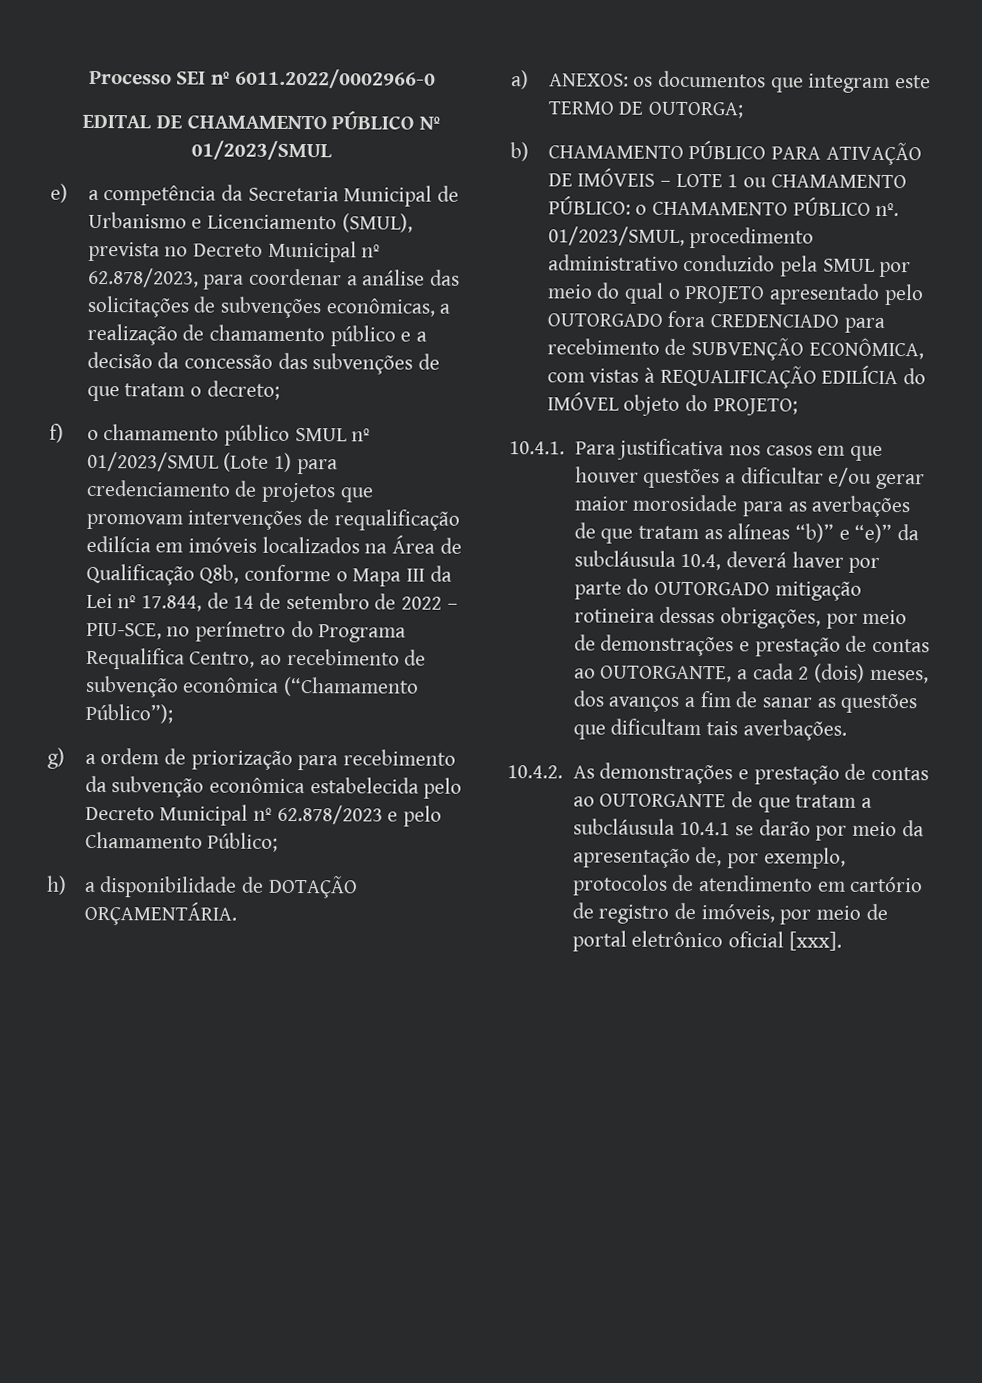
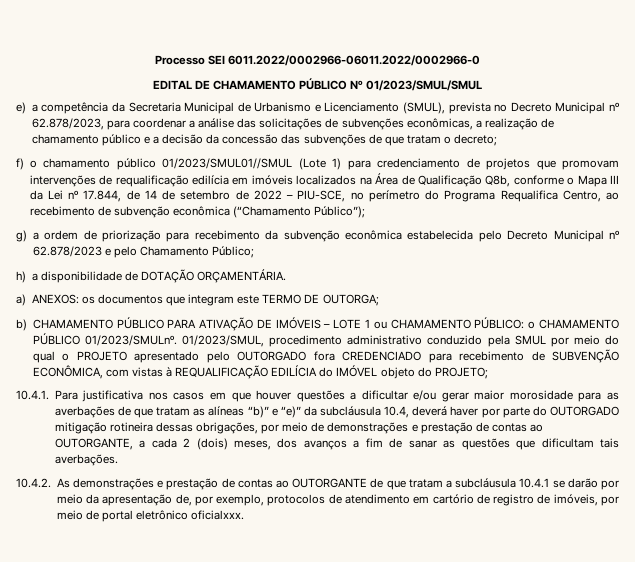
[210,68,436,89] nº 6011.2022/0002966-0 -> [228,55,481,66] 6011.2022/0002966-06011.2022/0002966-0
[190,140,332,161] 01/2023/SMUL -> [366,80,483,91] 01/2023/SMUL/SMUL
[294,428,371,442] [86,451,219,472] SMUL nº 01/2023/SMUL -> [162,158,293,169] 01/2023/SMUL01//SMUL
[875,202,900,217] nº. -> [84,335,177,346] 01/2023/SMULnº.
[727,931,842,951] oficial [xxx]. -> [191,510,245,520] oficialxxx.

